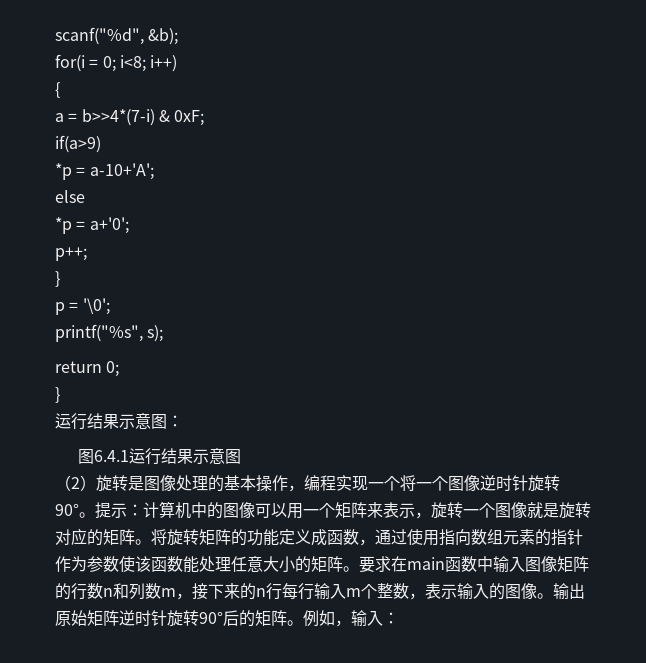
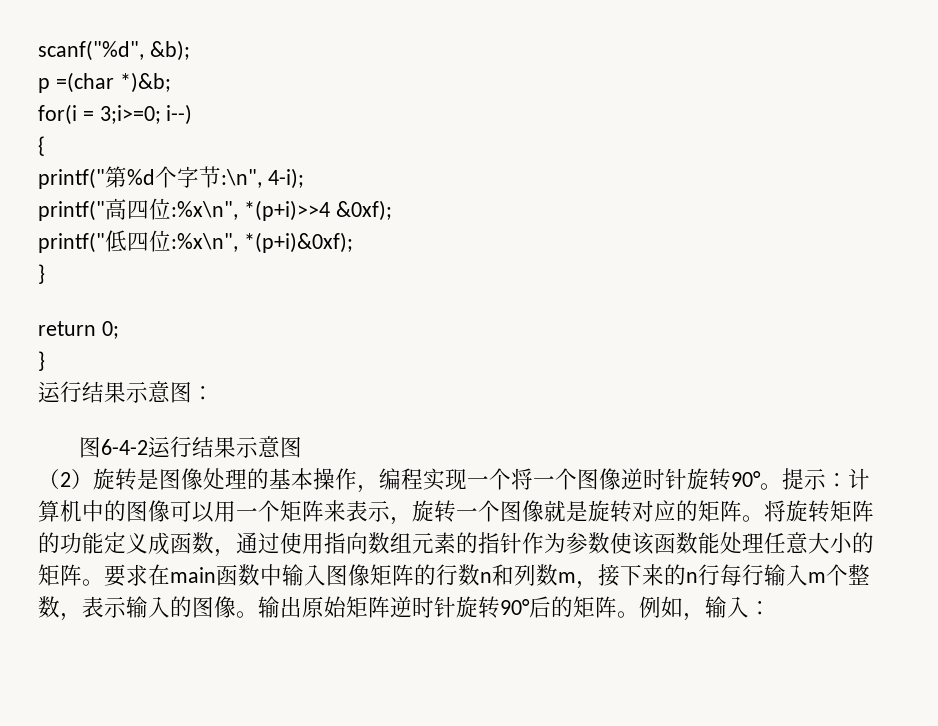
(179, 36) none -> [38,72,171,93] // p =(char *)&b;
[102,55,178,72] [55,82,60,98] [55,109,205,126] [55,135,101,153] [55,163,154,180] [55,190,85,203] [55,217,129,234] [55,247,87,261] [55,271,60,287] [55,298,110,315] [55,324,164,342] 0; i<8; i++) // { // a = b>>4*(7-i) & 0xF; // if(a>9) // *p = a-10+'A'; // else // *p = a+'0'; // p++; // } // p = '\0'; // printf("%s", s); -> [99,104,193,125] [38,136,45,156] [38,166,304,189] [38,198,392,221] [38,230,353,253] [38,264,45,284] 3;i>=0; i--) // { // printf("第%d个字节:\n", 4-i); // printf("高四位:%x\n", *(p+i)>>4 &0xf); // printf("低四位:%x\n", *(p+i)&0xf); // }
[93,450,129,462] 6.4.1 -> [100,439,148,455] 6-4-2

